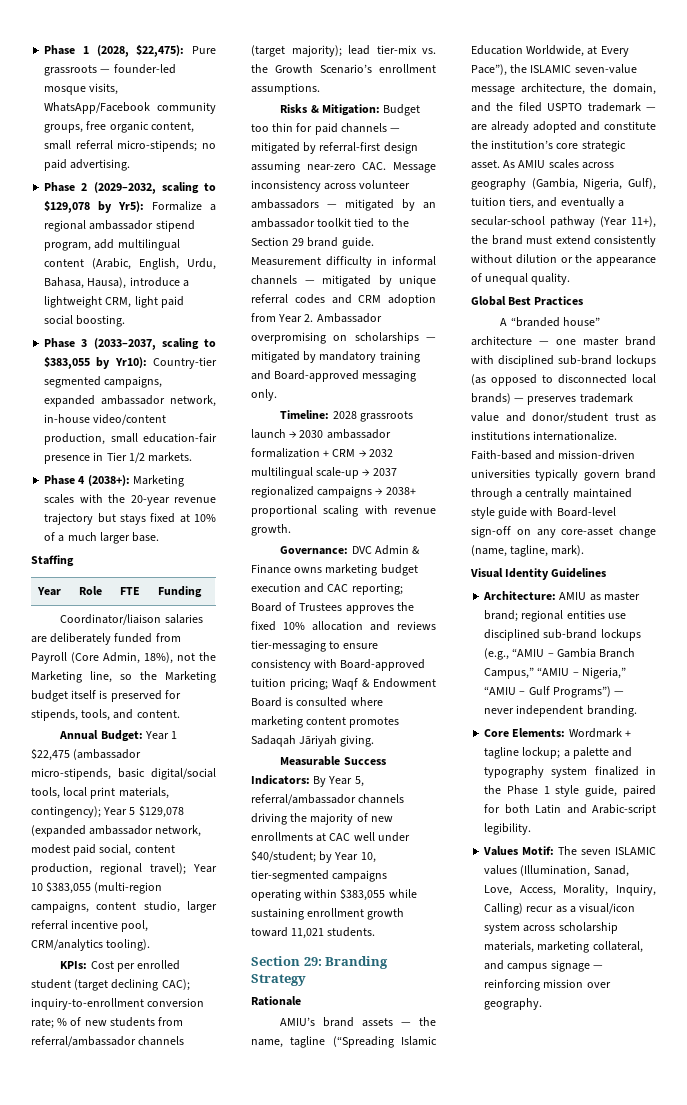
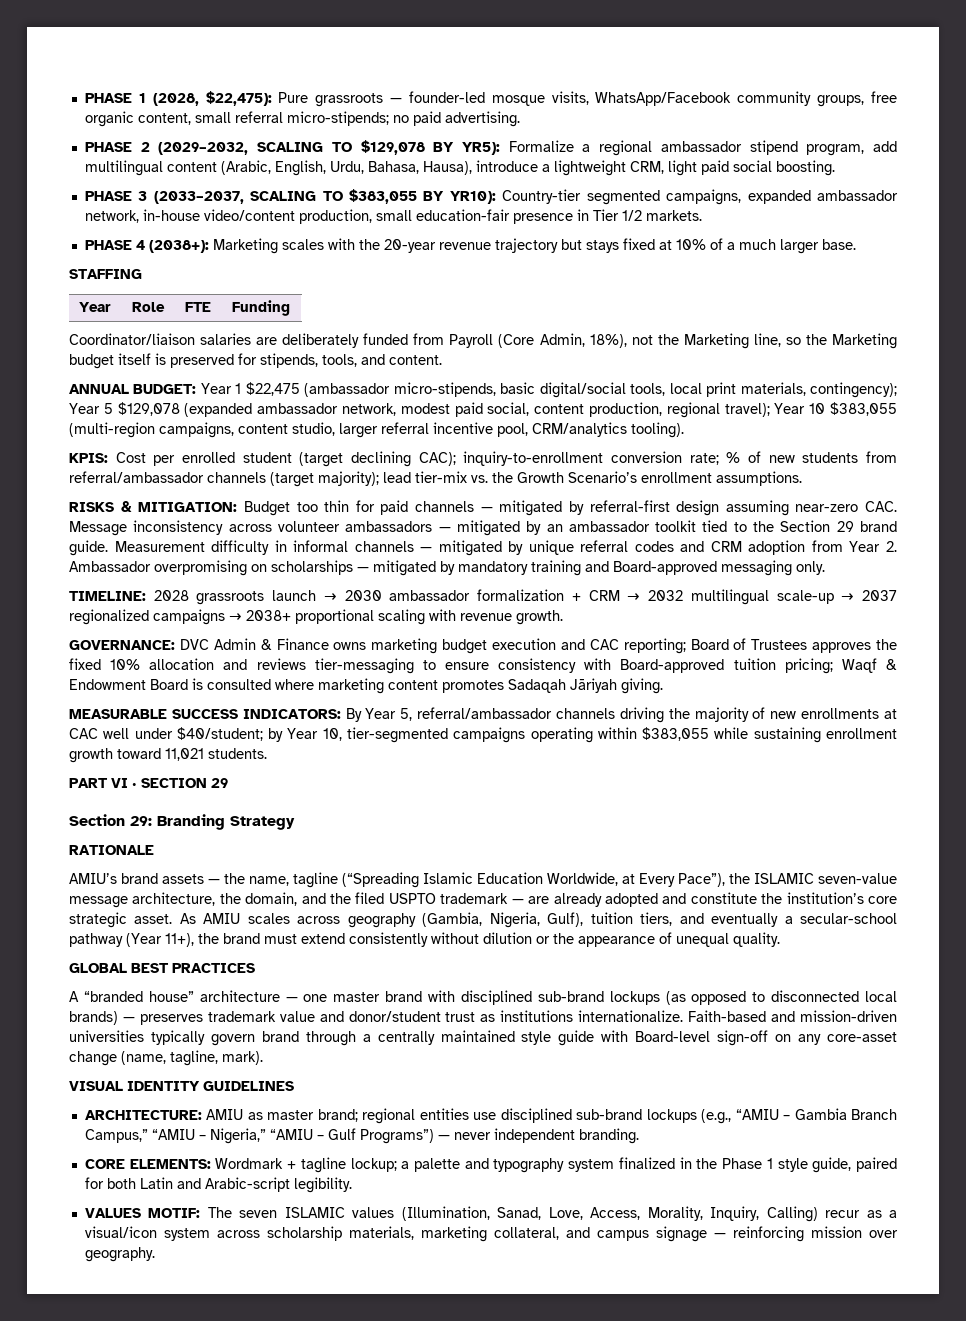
[44,45,76,55] Phase -> [84,93,132,103] PHASE
[44,182,76,192] Phase -> [84,142,132,152] PHASE
[161,182,216,194] [44,201,145,213] scaling to $129,078 by Yr5): -> [257,140,500,155] SCALING TO $129,078 BY YR5):
[44,338,76,348] Phase -> [84,191,132,201] PHASE
[161,338,216,350] [44,357,147,369] scaling to $383,055 by Yr10): -> [250,189,496,204] SCALING TO $383,055 BY YR10):
[44,475,76,485] Phase -> [84,240,132,250] PHASE
[31,555,74,567] Staffing -> [69,269,142,279] STAFFING
[59,730,143,742] Annual Budget: -> [69,384,197,394] ANNUAL BUDGET:
[60,961,88,969] KPIs: -> [69,453,108,463] KPIS:
[280,104,380,116] Risks & Mitigation: -> [69,501,238,512] RISKS & MITIGATION:
[280,410,330,419] Timeline: -> [69,591,146,601] TIMELINE:
[280,546,349,555] Governance: -> [69,640,175,650] GOVERNANCE:
[280,756,386,766] [251,775,310,785] Measurable Success Indicators: -> [69,709,341,719] MEASURABLE SUCCESS INDICATORS:
(376, 932) none -> [69,778,228,788] // PART VI · SECTION 29
[251,996,301,1006] Rationale -> [69,845,154,855] RATIONALE
[471,296,584,306] Global Best Practices -> [69,963,255,973] GLOBAL BEST PRACTICES
[470,568,607,580] [483,591,557,600] Visual Identity Guidelines // Architecture: -> [69,1081,294,1091] [84,1110,202,1120] VISUAL IDENTITY GUIDELINES // ARCHITECTURE:
[484,728,566,737] Core Elements: -> [84,1159,211,1169] CORE ELEMENTS:
[483,846,555,856] Values Motif: -> [84,1208,201,1218] VALUES MOTIF:

